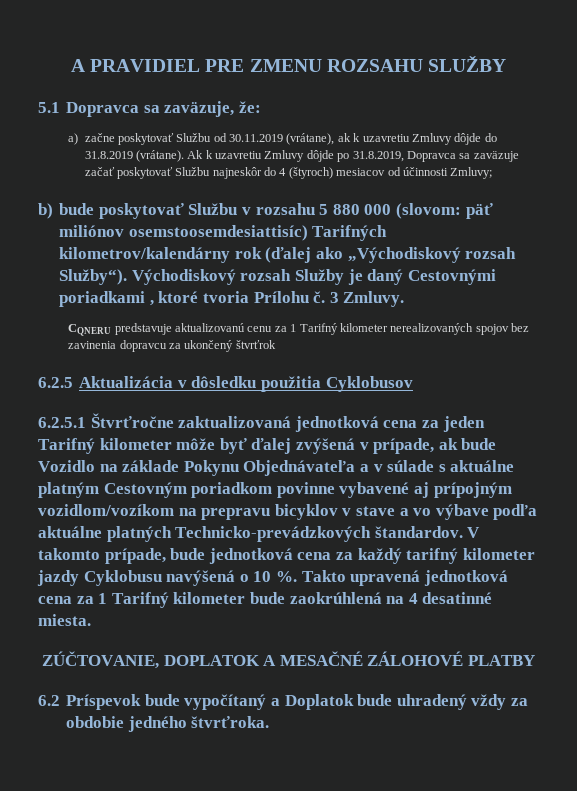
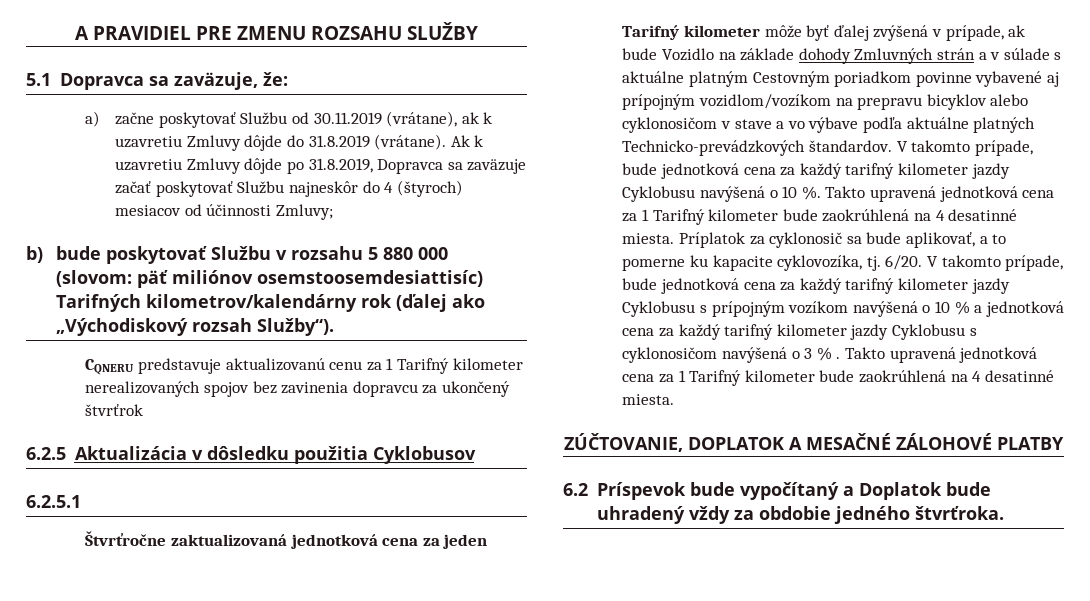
[131,269,496,285] [59,291,405,307] Východiskový rozsah Služby je daný Cestovnými poriadkami , ktoré tvoria Prílohu č. 3 Zmluvy. -> (334, 327) none
(86, 422) none -> (81, 501) //
[183,460,356,476] Pokynu Objednávateľa -> [798,48,975,64] dohody Zmluvných strán
(338, 512) none -> [990,94,1029,106] [622,117,718,133] alebo cyklonosičom
(91, 620) none -> [679,232,1007,248] [622,255,1064,271] [622,278,1010,294] [622,301,1064,317] [622,324,977,340] [622,347,1038,363] [622,370,1054,386] [622,394,675,405] Príplatok za cyklonosič sa bude aplikovať, a to pomerne ku kapacite cyklovozíka, tj. 6/20. V takomto prípade, bude jednotková cena za každý tarifný kilometer jazdy Cyklobusu s prípojným vozíkom navýšená o 10 % a jednotková cena za každý tarifný kilometer jazdy Cyklobusu s cyklonosičom navýšená o 3 % . Takto upravená jednotková cena za 1 Tarifný kilometer bude zaokrúhlená na 4 desatinné miesta.

